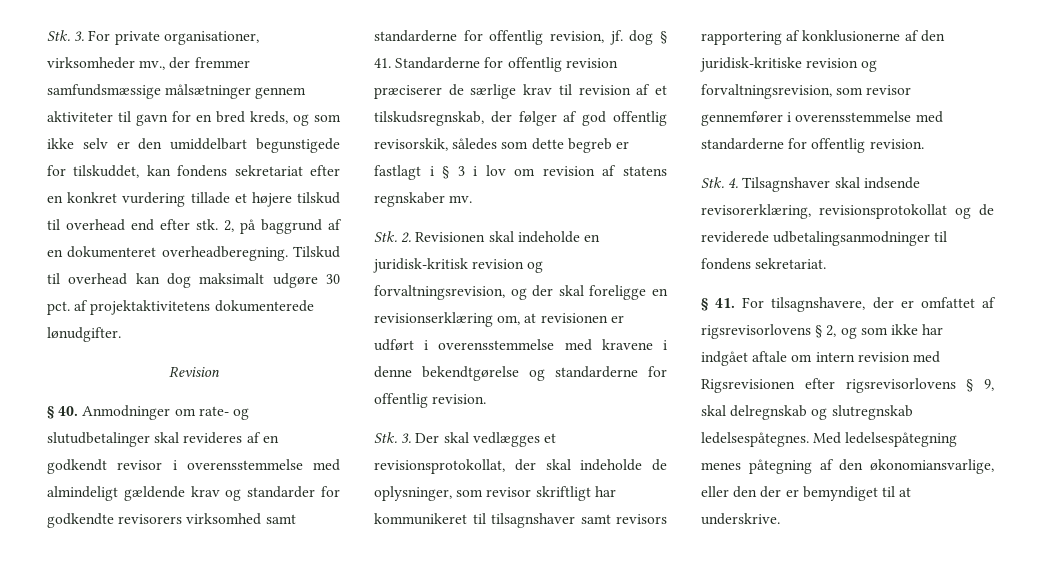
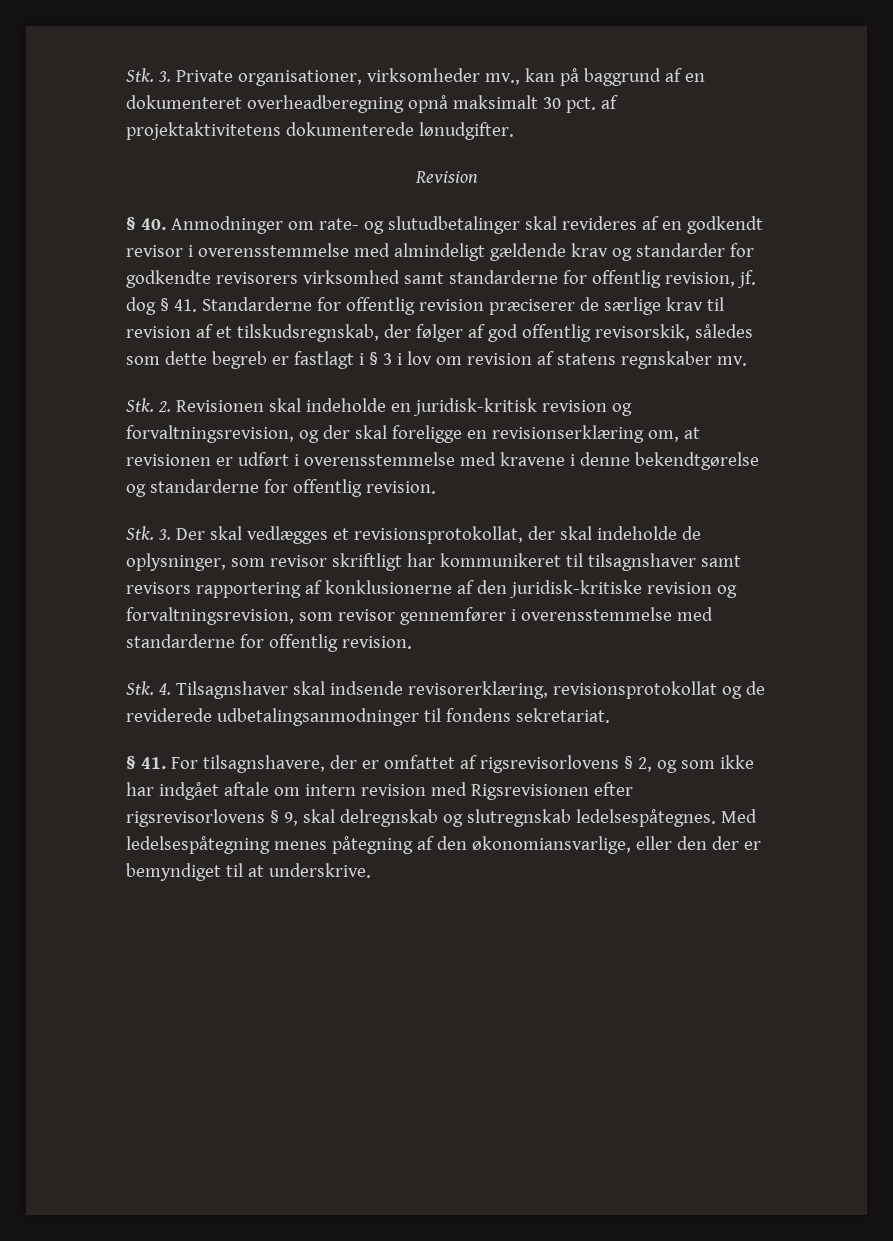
[47,30,160,45] Stk. 3. For private -> [126,68,233,82] Stk. 3. Private
[169,57,250,69] [47,84,307,99] [47,111,341,126] [47,138,340,153] [47,165,340,178] [47,192,340,207] [47,219,234,232] der fremmer samfundsmæssige målsætninger gennem aktiviteter til gavn for en bred kreds, og som ikke selv er den umiddelbart begunstigede for tilskuddet, kan fondens sekretariat efter en konkret vurdering tillade et højere tilskud til overhead end efter stk. 2, -> [524,68,555,82] kan
[161,246,340,261] [47,273,318,288] overheadberegning. Tilskud til overhead kan dog maksimalt udgøre -> [246,95,538,113] overheadberegning opnå maksimalt

